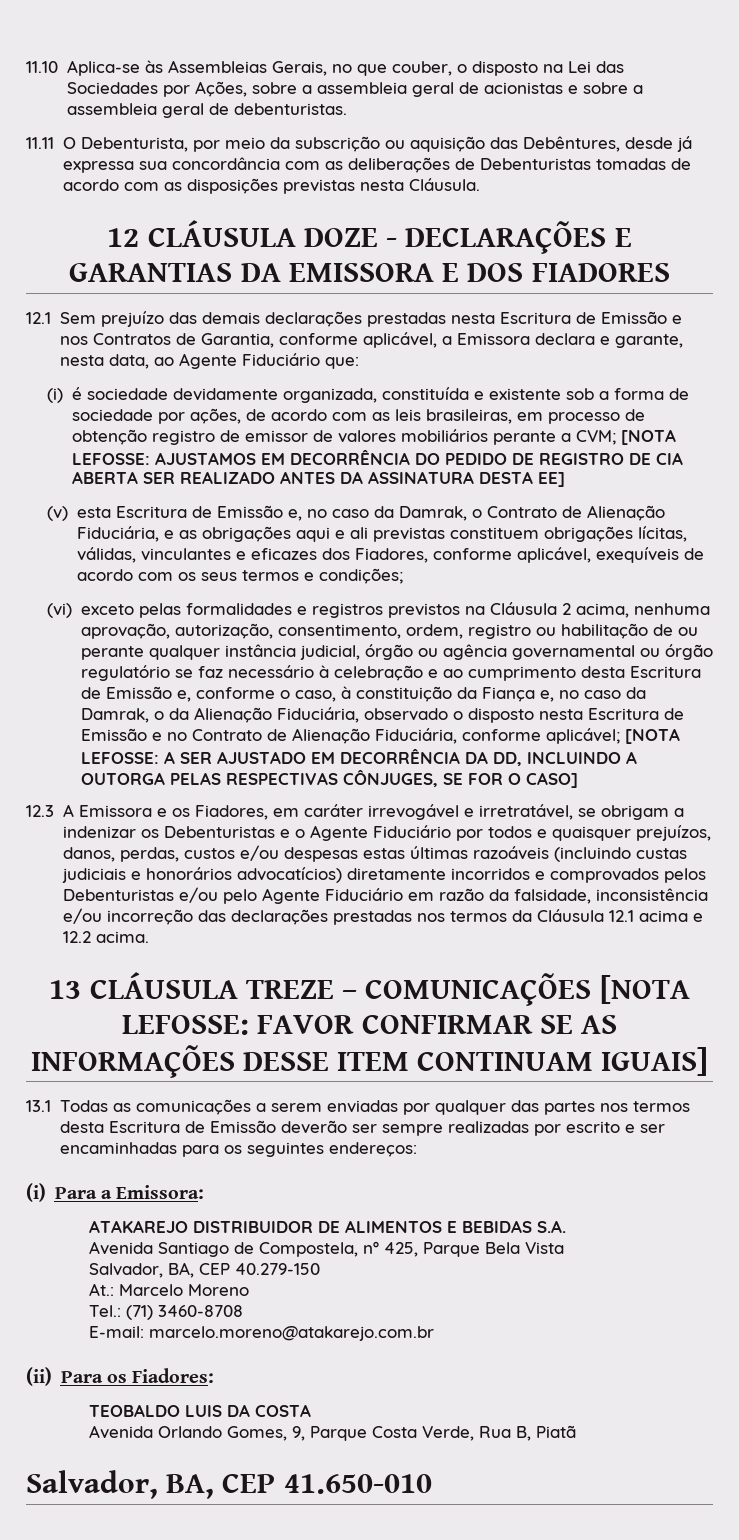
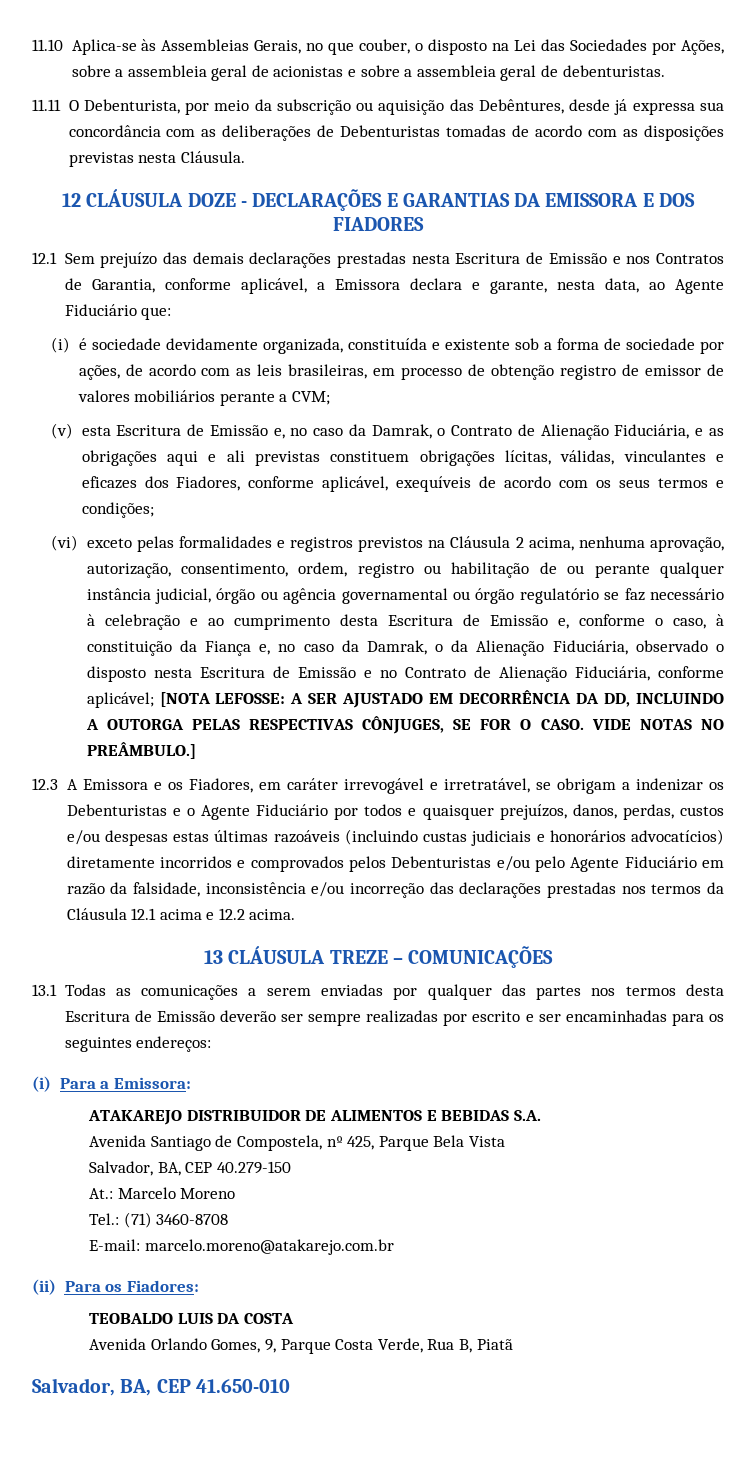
[620,429,676,445] [71,449,683,465] [71,471,565,487] [NOTA LEFOSSE: AJUSTAMOS EM DECORRÊNCIA DO PEDIDO DE REGISTRO DE CIA ABERTA SER REALIZADO ANTES DA ASSINATURA DESTA EE] -> (330, 398) none
[525,772,578,788] CASO] -> [540,719,725,730] [86,742,196,759] CASO. VIDE NOTAS NO PREÂMBULO.]
[599,975,690,1004] [122,1014,617,1035] [30,1045,709,1078] [NOTA LEFOSSE: FAVOR CONFIRMAR SE AS INFORMAÇÕES DESSE ITEM CONTINUAM IGUAIS] -> (554, 957) none

